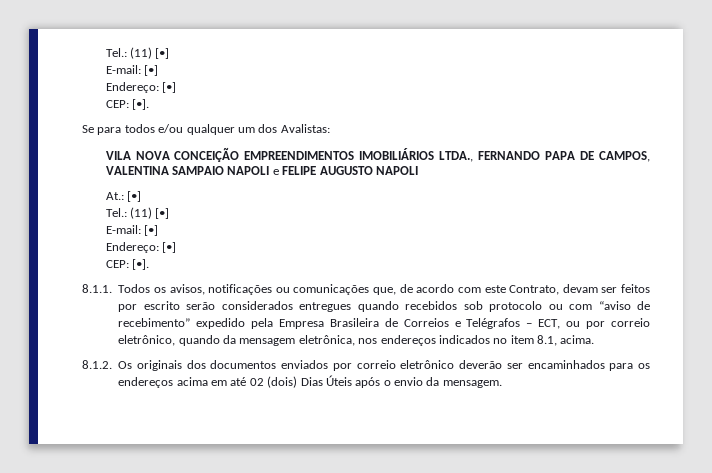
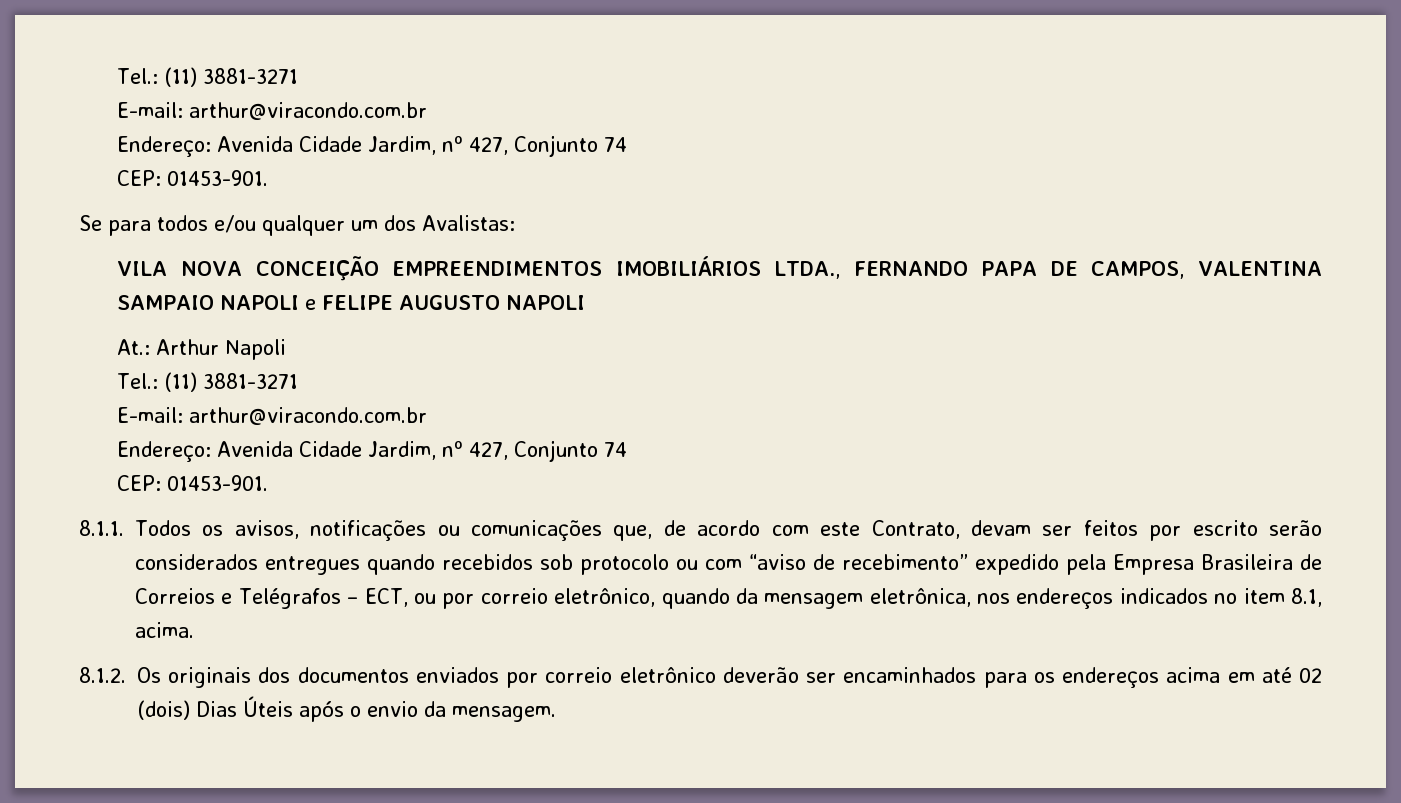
[105,47,170,59] [105,65,159,76] [105,82,177,93] [105,99,150,110] Tel.: (11) [•] // E-mail: [•] // Endereço: [•] // CEP: [•]. -> [117,67,299,87] [117,102,428,120] [117,135,628,157] [117,170,269,186] Tel.: (11) 3881-3271 // E-mail: arthur@viracondo.com.br // Endereço: Avenida Cidade Jardim, nº 427, Conjunto 74 // CEP: 01453-901.
[127,191,142,202] [105,207,170,219] [105,225,159,236] [105,242,177,253] [105,259,150,270] [•] // Tel.: (11) [•] // E-mail: [•] // Endereço: [•] // CEP: [•]. -> [156,339,287,360] [117,372,299,392] [117,407,428,425] [117,440,628,462] [117,475,269,491] Arthur Napoli // Tel.: (11) 3881-3271 // E-mail: arthur@viracondo.com.br // Endereço: Avenida Cidade Jardim, nº 427, Conjunto 74 // CEP: 01453-901.

